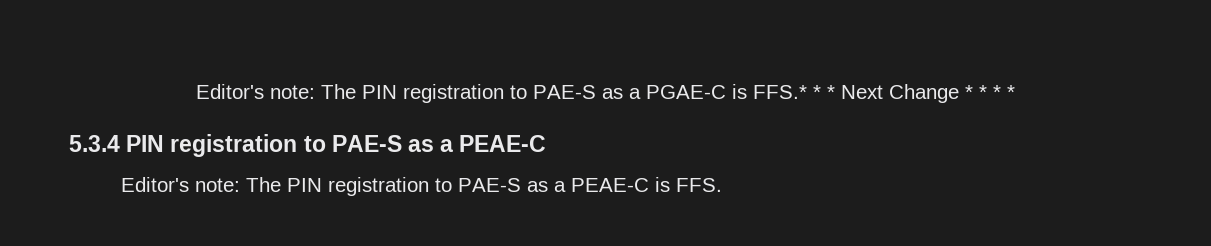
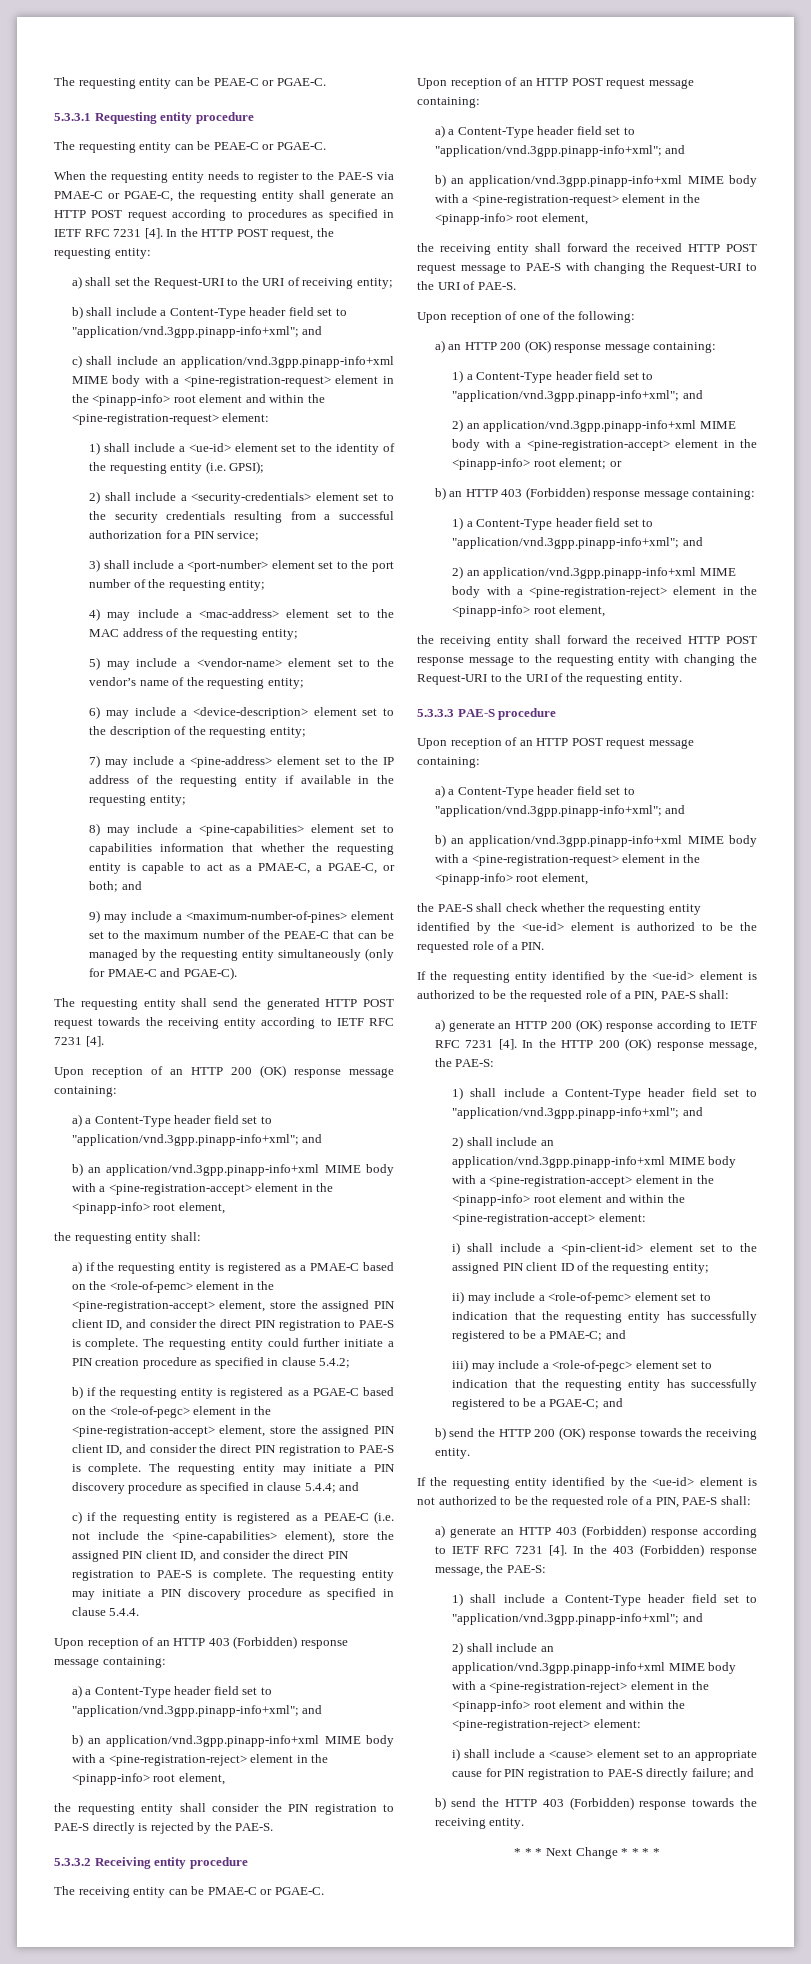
[196,84,807,103] Editor's note: The PIN registration to PAE-S as a PGAE-C is FFS.* -> [54,77,326,89] [54,112,254,124] [54,141,326,153] [54,171,394,183] [54,190,394,202] [54,209,394,221] [54,228,334,240] [54,248,151,259] [71,276,393,289] [71,306,347,319] [71,326,323,338] [71,355,395,368] [71,375,395,387] [71,394,325,406] [71,413,270,425] [89,442,395,455] [89,461,265,474] [89,491,395,504] [89,511,394,523] [89,530,260,541] [89,559,394,572] [89,579,266,591] [89,608,395,621] [89,628,298,640] [89,657,395,670] [89,677,304,689] [89,706,394,719] [89,726,306,738] [89,755,394,768] [89,775,395,787] [89,795,186,806] [89,823,394,836] [89,843,394,855] [89,862,395,874] [89,881,142,892] [89,910,394,923] [89,930,394,939] [89,948,394,961] [89,967,237,980] [54,998,394,1010] [54,1017,394,1029] [54,1036,104,1047] [54,1065,394,1078] [54,1086,117,1097] [71,1114,272,1127] [71,1134,323,1146] [71,1163,395,1176] [71,1183,334,1195] [71,1202,225,1214] [54,1232,201,1244] [71,1261,395,1274] [71,1281,275,1293] [71,1300,395,1312] [71,1319,394,1331] [71,1338,395,1350] [71,1357,351,1369] [71,1386,395,1399] [71,1406,272,1418] [71,1425,395,1437] [71,1444,394,1456] [71,1463,396,1475] [71,1482,360,1494] [71,1511,395,1524] [71,1530,395,1543] [71,1550,349,1562] [71,1569,395,1581] [71,1588,395,1600] [71,1607,140,1616] [54,1636,348,1649] [54,1657,166,1668] [71,1685,272,1698] [71,1705,323,1717] [71,1734,395,1747] [71,1754,329,1766] [71,1773,225,1785] [54,1803,394,1815] [54,1822,274,1834] [54,1857,248,1869] [54,1886,324,1898] [417,77,694,89] [417,97,480,108] [434,125,635,138] [434,145,686,157] [434,174,757,187] [434,194,701,206] [434,213,588,225] [417,243,757,255] [417,262,757,274] [417,281,516,290] [417,311,636,323] [434,340,717,353] [452,370,654,383] [452,390,703,402] [452,419,736,432] [452,439,757,451] [452,458,622,470] [434,487,756,500] [452,517,654,530] [452,537,703,549] [452,566,736,579] [452,586,757,598] [452,605,606,617] [417,635,757,647] [417,654,757,666] [417,673,682,685] [417,708,557,720] [417,737,694,749] [417,757,480,768] [434,785,635,798] [434,805,686,817] [434,834,757,847] [434,854,701,866] [434,873,588,885] [417,903,701,915] [417,922,757,934] [417,941,545,953] [417,971,757,983] [417,990,730,1002] [434,1019,757,1032] [434,1038,757,1051] [434,1058,495,1067] [452,1087,757,1100] [452,1107,703,1119] [452,1136,554,1149] [452,1156,737,1168] [452,1175,714,1187] [452,1194,685,1206] [452,1213,646,1225] [452,1242,757,1255] [452,1262,709,1274] [452,1291,711,1304] [452,1311,757,1323] [452,1330,626,1342] [452,1359,712,1372] [452,1379,757,1391] [452,1398,623,1410] [434,1427,757,1440] [434,1448,470,1459] [417,1477,757,1489] [417,1496,751,1508] [434,1525,757,1538] [434,1544,757,1557] [434,1564,546,1576] [452,1593,757,1606] [452,1613,703,1625] [452,1642,554,1655] [452,1662,737,1674] [452,1681,709,1693] [452,1700,685,1712] [452,1719,641,1731] [452,1748,757,1761] [452,1768,755,1780] [434,1797,758,1810] [434,1818,525,1829] [514,1848,522,1856] The requesting entity can be PEAE-C or PGAE-C. // 5.3.3.1 Requesting entity procedure // The requesting entity can be PEAE-C or PGAE-C. // When the requesting entity needs to register to the PAE-S via PMAE-C or PGAE-C, the requesting entity shall generate an HTTP POST request according to procedures as specified in IETF RFC 7231 [4]. In the HTTP POST request, the requesting entity: // a) shall set the Request-URI to the URI of receiving entity; // b) shall include a Content-Type header field set to "application/vnd.3gpp.pinapp-info+xml"; and // c) shall include an application/vnd.3gpp.pinapp-info+xml MIME body with a <pine-registration-request> element in the <pinapp-info> root element and within the <pine-registration-request> element: // 1) shall include a <ue-id> element set to the identity of the requesting entity (i.e. GPSI); // 2) shall include a <security-credentials> element set to the security credentials resulting from a successful authorization for a PIN service; // 3) shall include a <port-number> element set to the port number of the requesting entity; // 4) may include a <mac-address> element set to the MAC address of the requesting entity; // 5) may include a <vendor-name> element set to the vendor’s name of the requesting entity; // 6) may include a <device-description> element set to the description of the requesting entity; // 7) may include a <pine-address> element set to the IP address of the requesting entity if available in the requesting entity; // 8) may include a <pine-capabilities> element set to capabilities information that whether the requesting entity is capable to act as a PMAE-C, a PGAE-C, or both; and // 9) may include a <maximum-number-of-pines> element set to the maximum number of the PEAE-C that can be managed by the requesting entity simultaneously (only for PMAE-C and PGAE-C). // The requesting entity shall send the generated HTTP POST request towards the receiving entity according to IETF RFC 7231 [4]. // Upon reception of an HTTP 200 (OK) response message containing: // a) a Content-Type header field set to "application/vnd.3gpp.pinapp-info+xml"; and // b) an application/vnd.3gpp.pinapp-info+xml MIME body with a <pine-registration-accept> element in the <pinapp-info> root element, // the requesting entity shall: // a) if the requesting entity is registered as a PMAE-C based on the <role-of-pemc> element in the <pine-registration-accept> element, store the assigned PIN client ID, and consider the direct PIN registration to PAE-S is complete. The requesting entity could further initiate a PIN creation procedure as specified in clause 5.4.2; // b) if the requesting entity is registered as a PGAE-C based on the <role-of-pegc> element in the <pine-registration-accept> element, store the assigned PIN client ID, and consider the direct PIN registration to PAE-S is complete. The requesting entity may initiate a PIN discovery procedure as specified in clause 5.4.4; and // c) if the requesting entity is registered as a PEAE-C (i.e. not include the <pine-capabilities> element), store the assigned PIN client ID, and consider the direct PIN registration to PAE-S is complete. The requesting entity may initiate a PIN discovery procedure as specified in clause 5.4.4. // Upon reception of an HTTP 403 (Forbidden) response message containing: // a) a Content-Type header field set to "application/vnd.3gpp.pinapp-info+xml"; and // b) an application/vnd.3gpp.pinapp-info+xml MIME body with a <pine-registration-reject> element in the <pinapp-info> root element, // the requesting entity shall consider the PIN registration to PAE-S directly is rejected by the PAE-S. // 5.3.3.2 Receiving entity procedure // The receiving entity can be PMAE-C or PGAE-C. // Upon reception of an HTTP POST request message containing: // a) a Content-Type header field set to "application/vnd.3gpp.pinapp-info+xml"; and // b) an application/vnd.3gpp.pinapp-info+xml MIME body with a <pine-registration-request> element in the <pinapp-info> root element, // the receiving entity shall forward the received HTTP POST request message to PAE-S with changing the Request-URI to the URI of PAE-S. // Upon reception of one of the following: // a) an HTTP 200 (OK) response message containing: // 1) a Content-Type header field set to "application/vnd.3gpp.pinapp-info+xml"; and // 2) an application/vnd.3gpp.pinapp-info+xml MIME body with a <pine-registration-accept> element in the <pinapp-info> root element; or // b) an HTTP 403 (Forbidden) response message containing: // 1) a Content-Type header field set to "application/vnd.3gpp.pinapp-info+xml"; and // 2) an application/vnd.3gpp.pinapp-info+xml MIME body with a <pine-registration-reject> element in the <pinapp-info> root element, // the receiving entity shall forward the received HTTP POST response message to the requesting entity with changing the Request-URI to the URI of the requesting entity. // 5.3.3.3 PAE-S procedure // Upon reception of an HTTP POST request message containing: // a) a Content-Type header field set to "application/vnd.3gpp.pinapp-info+xml"; and // b) an application/vnd.3gpp.pinapp-info+xml MIME body with a <pine-registration-request> element in the <pinapp-info> root element, // the PAE-S shall check whether the requesting entity identified by the <ue-id> element is authorized to be the requested role of a PIN. // If the requesting entity identified by the <ue-id> element is authorized to be the requested role of a PIN, PAE-S shall: // a) generate an HTTP 200 (OK) response according to IETF RFC 7231 [4]. In the HTTP 200 (OK) response message, the PAE-S: // 1) shall include a Content-Type header field set to "application/vnd.3gpp.pinapp-info+xml"; and // 2) shall include an application/vnd.3gpp.pinapp-info+xml MIME body with a <pine-registration-accept> element in the <pinapp-info> root element and within the <pine-registration-accept> element: // i) shall include a <pin-client-id> element set to the assigned PIN client ID of the requesting entity; // ii) may include a <role-of-pemc> element set to indication that the requesting entity has successfully registered to be a PMAE-C; and // iii) may include a <role-of-pegc> element set to indication that the requesting entity has successfully registered to be a PGAE-C; and // b) send the HTTP 200 (OK) response towards the receiving entity. // If the requesting entity identified by the <ue-id> element is not authorized to be the requested role of a PIN, PAE-S shall: // a) generate an HTTP 403 (Forbidden) response according to IETF RFC 7231 [4]. In the 403 (Forbidden) response message, the PAE-S: // 1) shall include a Content-Type header field set to "application/vnd.3gpp.pinapp-info+xml"; and // 2) shall include an application/vnd.3gpp.pinapp-info+xml MIME body with a <pine-registration-reject> element in the <pinapp-info> root element and within the <pine-registration-reject> element: // i) shall include a <cause> element set to an appropriate cause for PIN registration to PAE-S directly failure; and // b) send the HTTP 403 (Forbidden) response towards the receiving entity. // *
[69,134,547,157] [120,177,722,196] // 5.3.4 PIN registration to PAE-S as a PEAE-C // Editor's note: The PIN registration to PAE-S as a PEAE-C is FFS. -> (660, 1852) none

